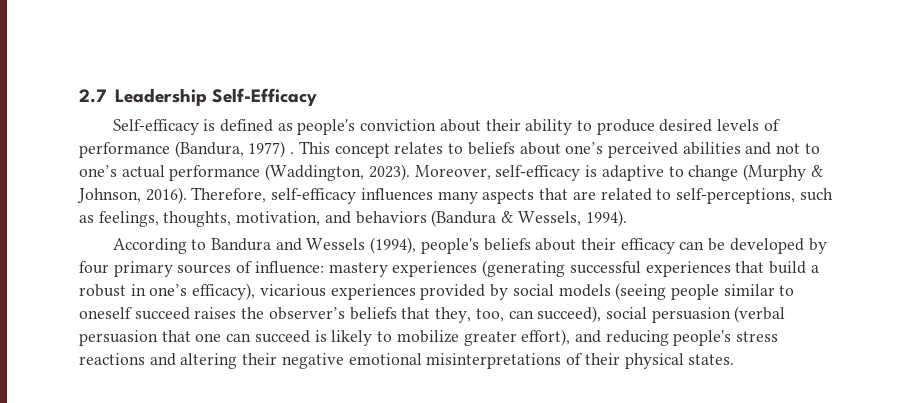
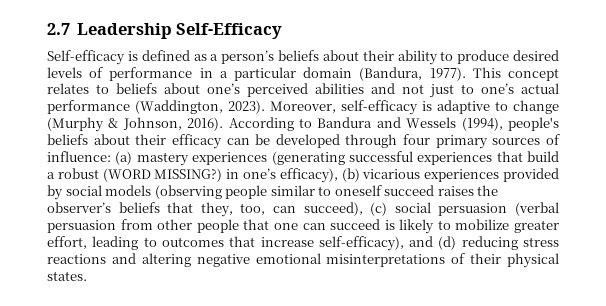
[297,119,437,135] people's conviction -> [210,50,319,64] a person’s beliefs
[174,141,295,158] (Bandura, 1977) . -> [199,67,466,81] in a particular domain (Bandura, 1977).
(801, 148) none -> [429,84,454,98] just
[191,187,833,204] [79,210,627,227] Therefore, self-efficacy influences many aspects that are related to self-perceptions, such as feelings, thoughts, motivation, and behaviors (Bandura & Wessels, 1994). // -> (224, 124) none
[808,238,827,254] by -> [345,134,398,148] through
(324, 267) none -> [115,151,133,165] (a)
(126, 290) none -> [102,168,223,182] (WORD MISSING?)
(256, 291) none -> [341,168,360,182] (b)
[615,283,667,300] (seeing -> [154,185,222,199] (observing
(602, 314) none -> [370,202,388,216] (c)
(158, 338) none -> [120,219,239,233] from other people
[521,329,732,346] effort), and reducing people's -> [47,236,518,251] effort, leading to outcomes that increase self-efficacy), and (d) reducing
[242,353,278,365] their -> (191, 260) none

